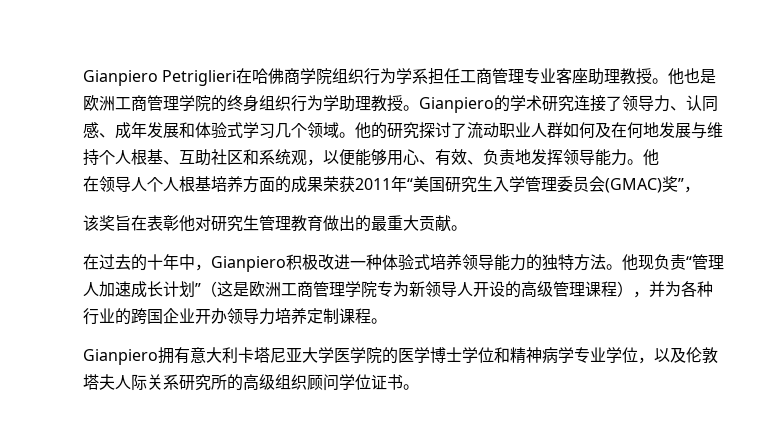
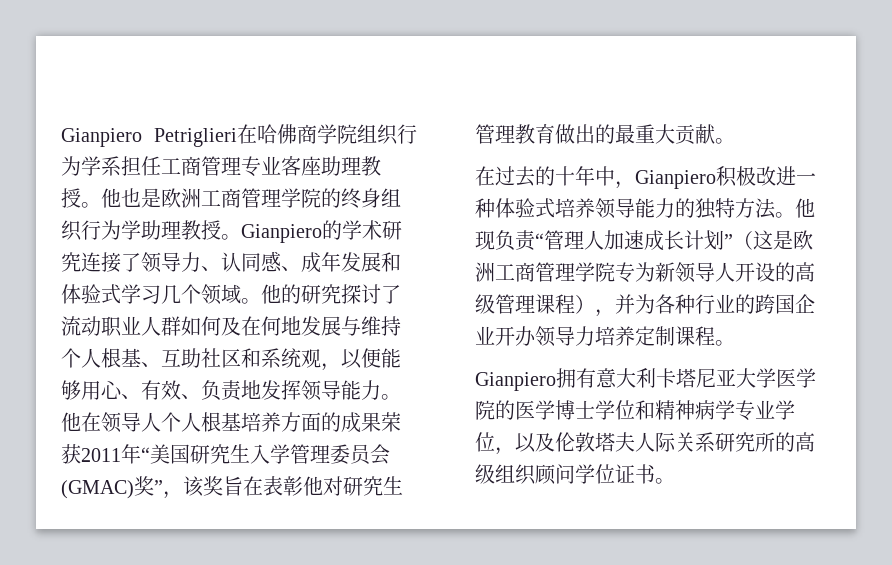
(659, 157) // -> (81, 422) none
(700, 189) // -> (183, 495) none

